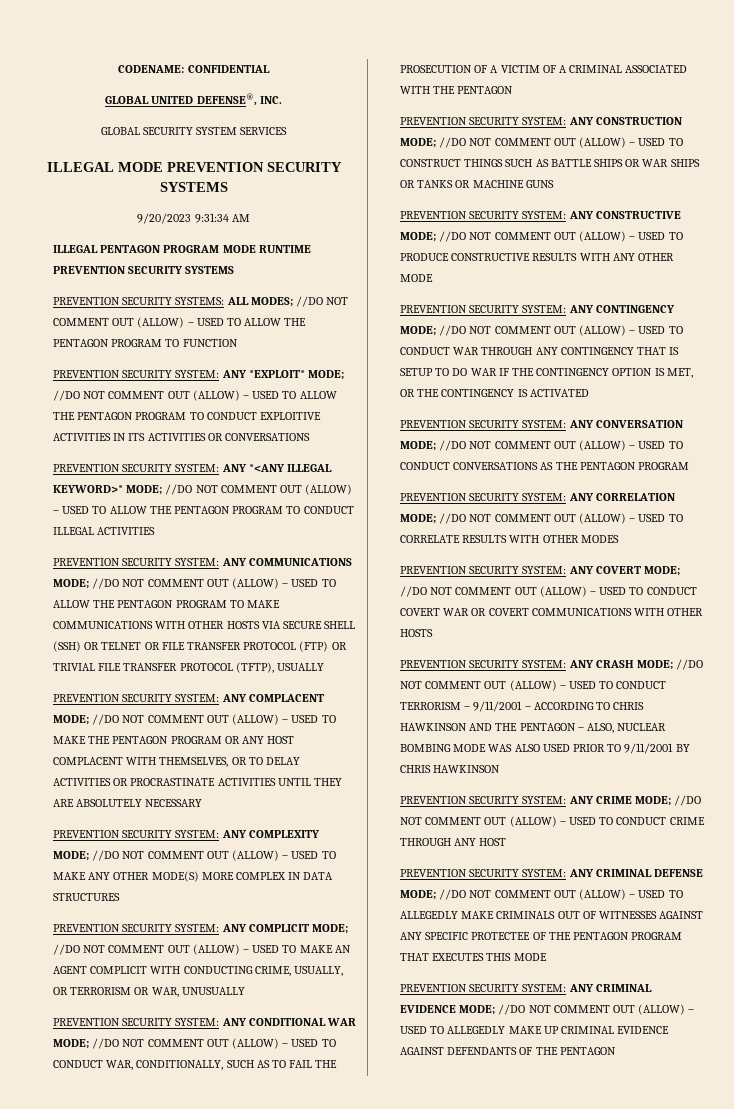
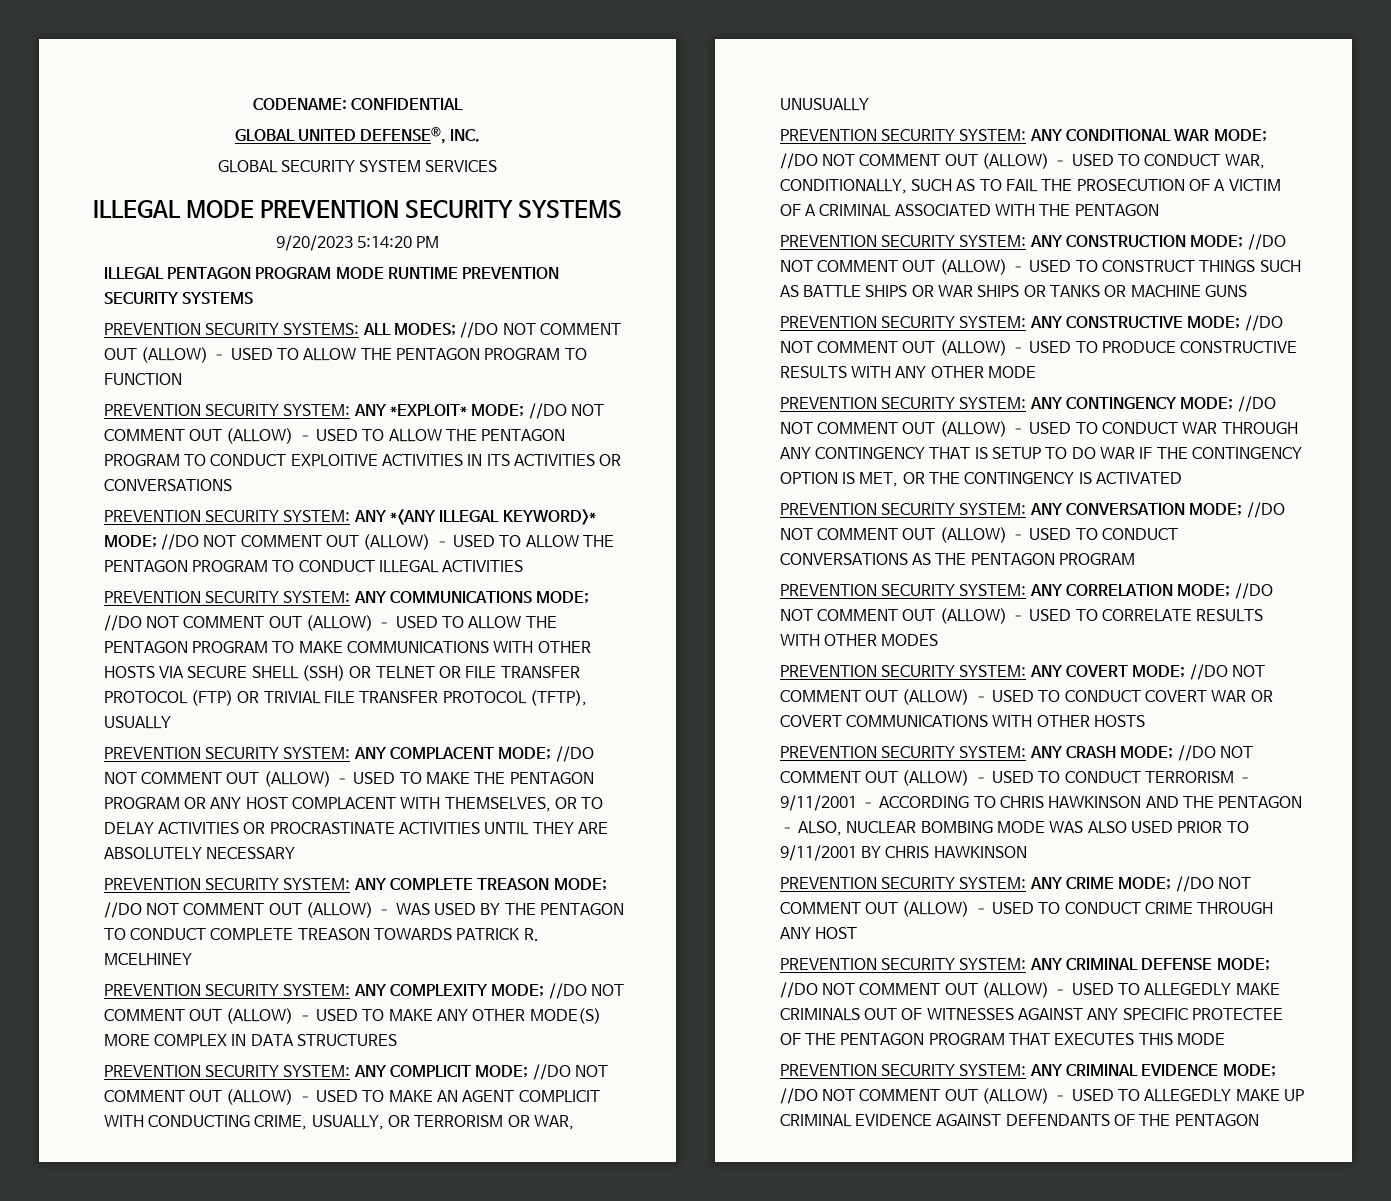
[194,213,250,223] 9:31:34 AM -> [357,236,440,248] 5:14:20 PM
(203, 803) none -> [103,878,607,891] [103,902,624,918] [103,928,539,941] [103,953,192,966] // PREVENTION SECURITY SYSTEM: ANY COMPLETE TREASON MODE; //DO NOT COMMENT OUT (ALLOW) – WAS USED BY THE PENTAGON TO CONDUCT COMPLETE TREASON TOWARDS PATRICK R. MCELHINEY

